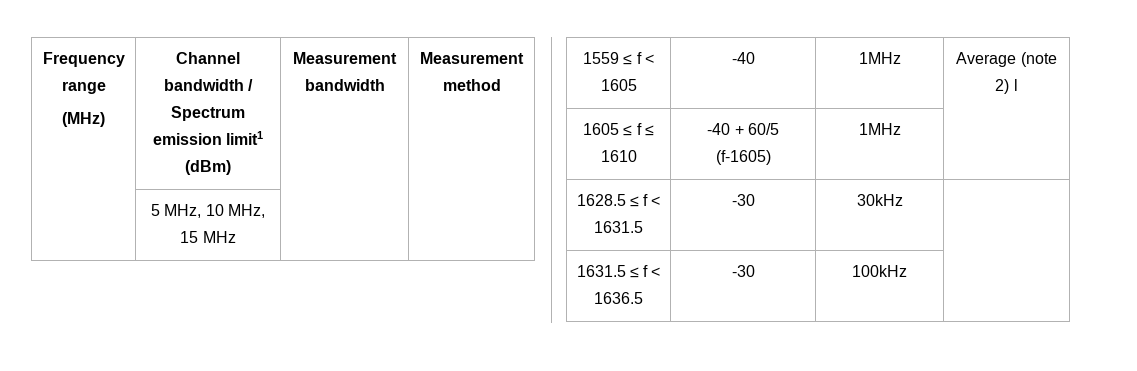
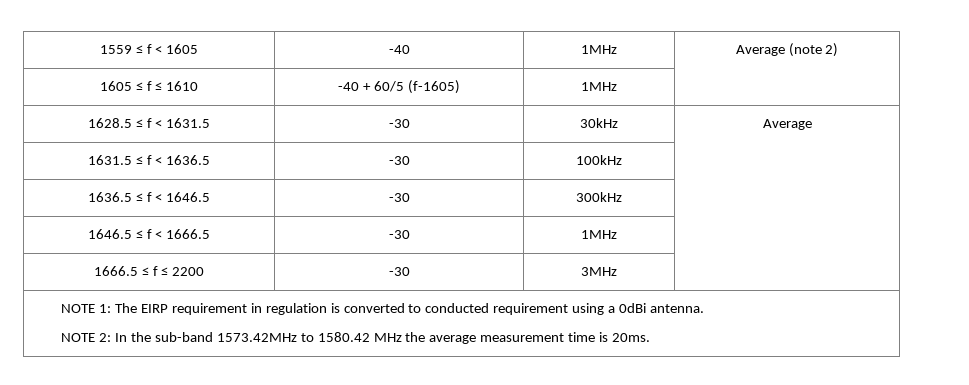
[42,52,125,67] [61,81,106,94] [62,112,105,127] [176,52,240,64] [163,79,254,91] [171,106,245,121] [152,131,264,145] [185,160,231,175] [293,52,397,64] [304,79,385,91] [420,52,524,64] [442,79,501,91] [151,204,265,218] [180,231,236,243] Frequency range // (MHz) | Channel bandwidth / Spectrum emission limit1 (dBm) | Measurement bandwidth | Measurement method // | 5 MHz, 10 MHz, 15 MHz | | // -> (99, 49) none
[1013,79,1018,91] l -> (839, 50) none
(903, 200) none -> [762,119,812,130] Average
(907, 271) none -> [87,192,211,202] [388,193,410,202] [576,192,622,202] [87,229,211,239] [388,230,410,239] [581,230,617,239] [93,266,205,276] [388,267,410,276] [581,267,617,276] [61,303,704,315] [61,332,651,344] // 1636.5 ≤ f < 1646.5 | -30 | 300kHz | // 1646.5 ≤ f < 1666.5 | -30 | 1MHz | // 1666.5 ≤ f ≤ 2200 | -30 | 3MHz | // NOTE 1: The EIRP requirement in regulation is converted to conducted requirement using a 0dBi antenna. // NOTE 2: In the sub-band 1573.42MHz to 1580.42 MHz the average measurement time is 20ms.

